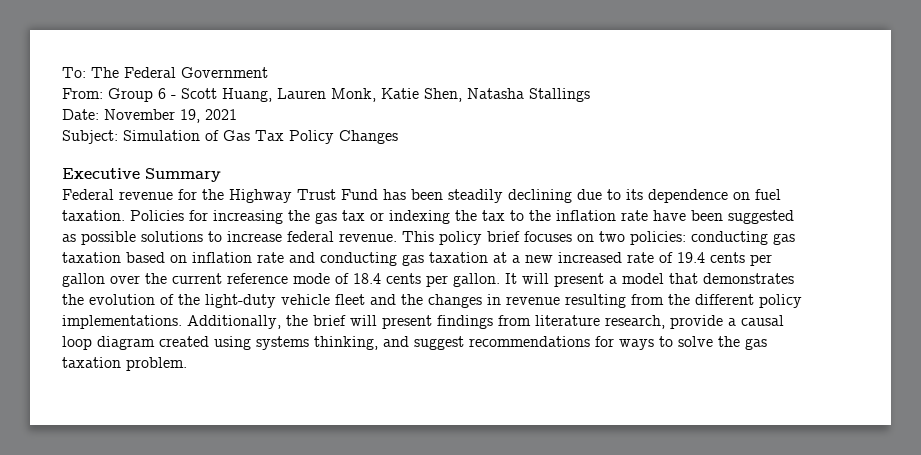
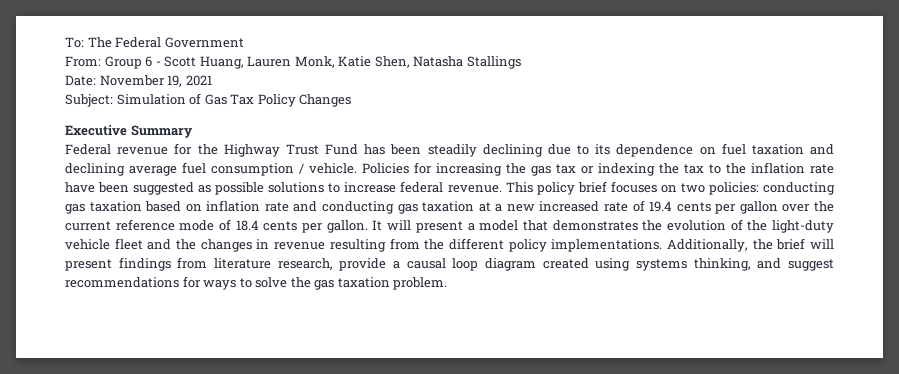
[62,210,125,221] taxation. -> [751,144,834,155] [65,162,357,176] taxation and declining average fuel consumption / vehicle.

